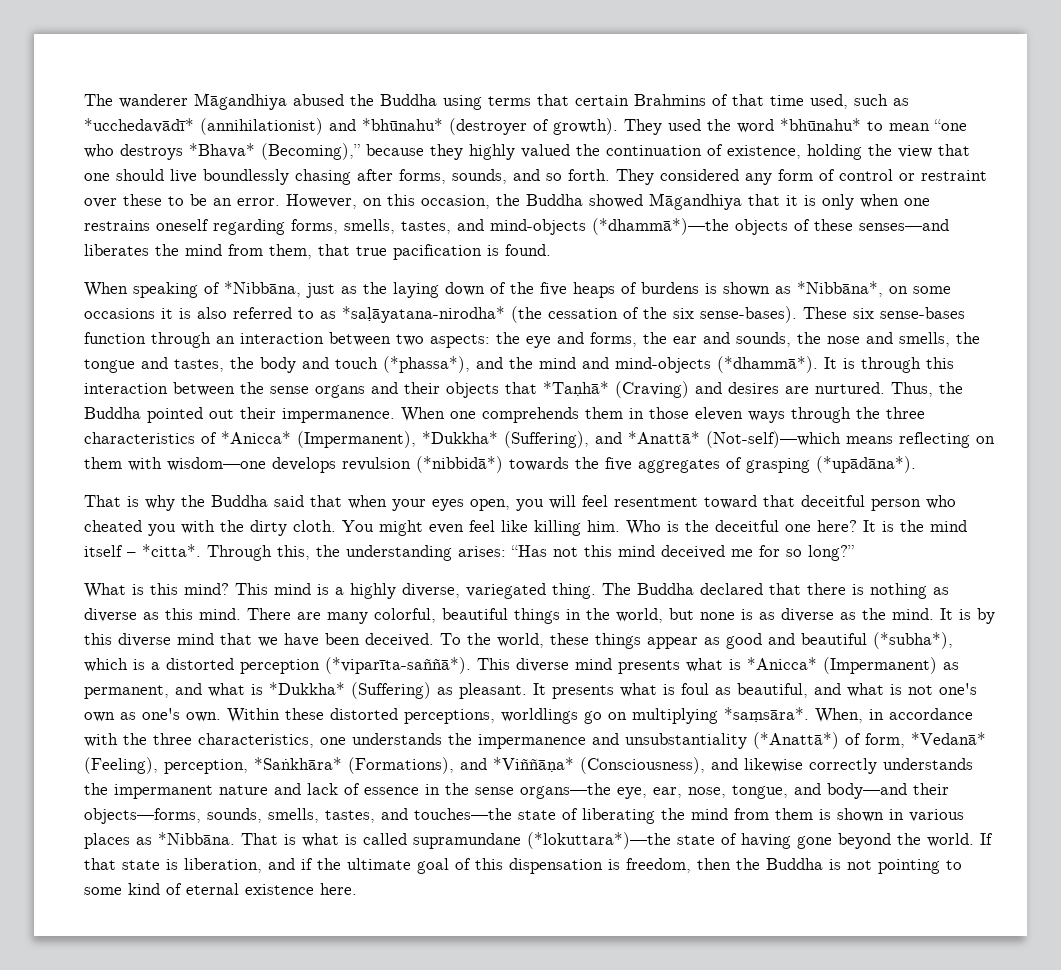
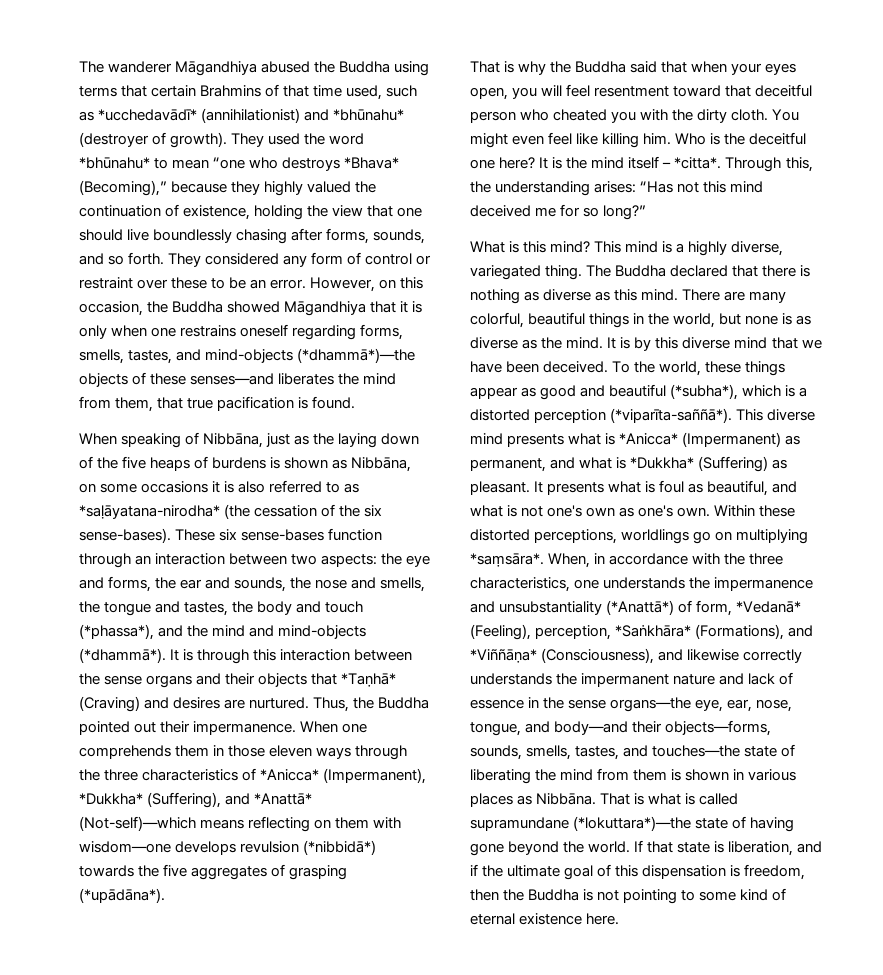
[224,281,301,297] *Nibbāna, -> [203,433,264,448] Nibbāna,
[797,281,883,297] *Nibbāna*, -> [351,457,412,472] Nibbāna,
[158,832,235,845] *Nibbāna. -> [536,793,597,805] Nibbāna.

